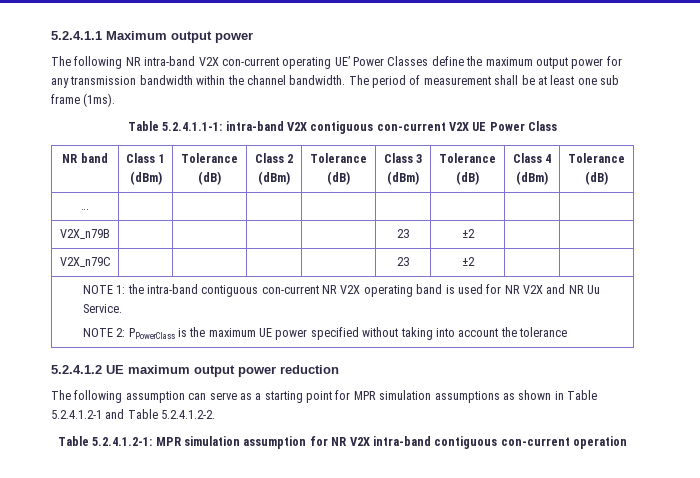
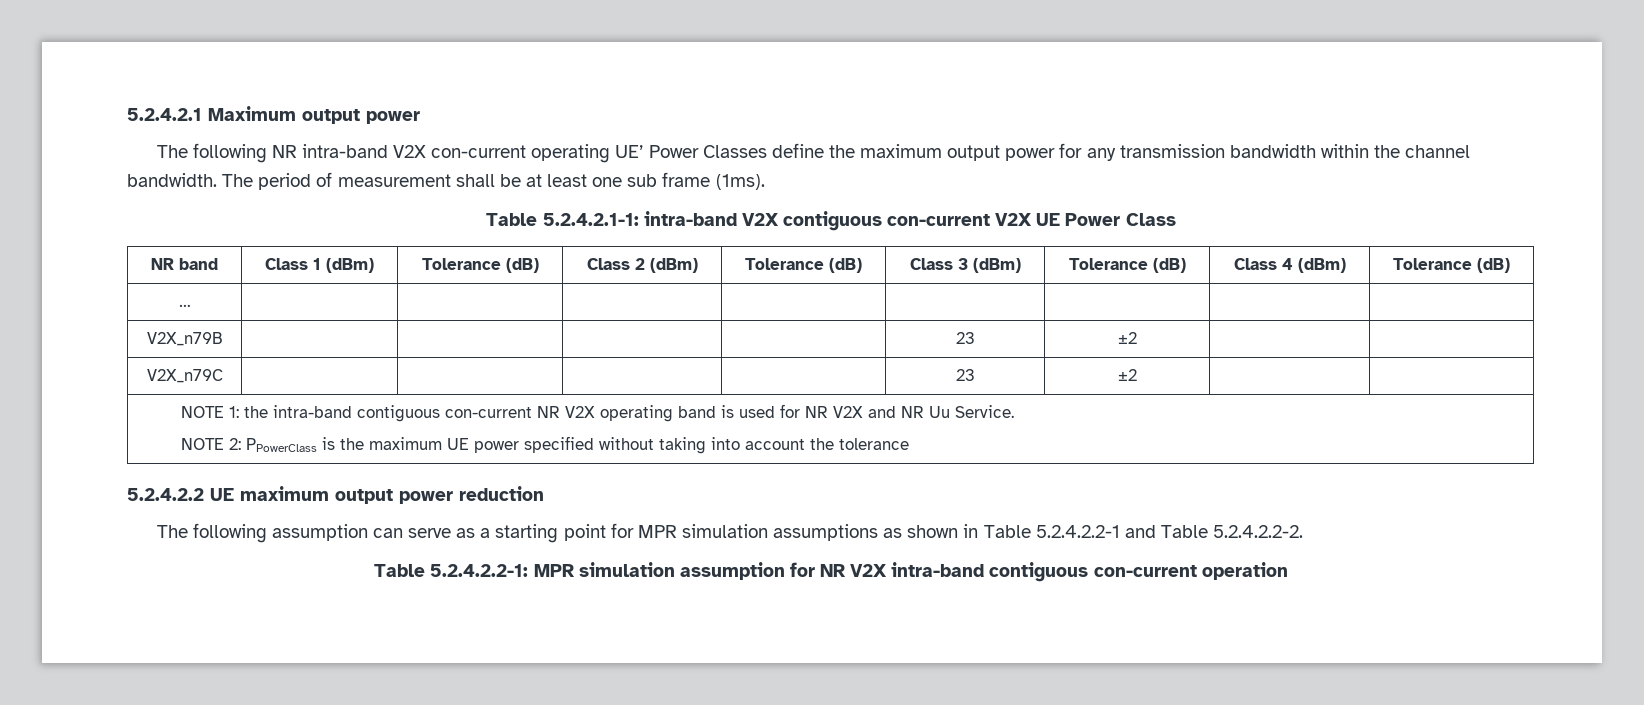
[51,31,102,40] 5.2.4.1.1 -> [127,108,202,121] 5.2.4.2.1
[162,122,223,131] 5.2.4.1.1-1: -> [542,213,639,226] 5.2.4.2.1-1:
[51,365,102,374] 5.2.4.1.2 -> [127,488,204,501] 5.2.4.2.2
[51,410,102,419] 5.2.4.1.2-1 -> [1035,525,1120,538] 5.2.4.2.2-1
[161,410,216,419] [57,436,153,446] 5.2.4.1.2-2. // Table 5.2.4.1.2-1: -> [1213,525,1304,538] [374,564,529,577] 5.2.4.2.2-2. // Table 5.2.4.2.2-1:

